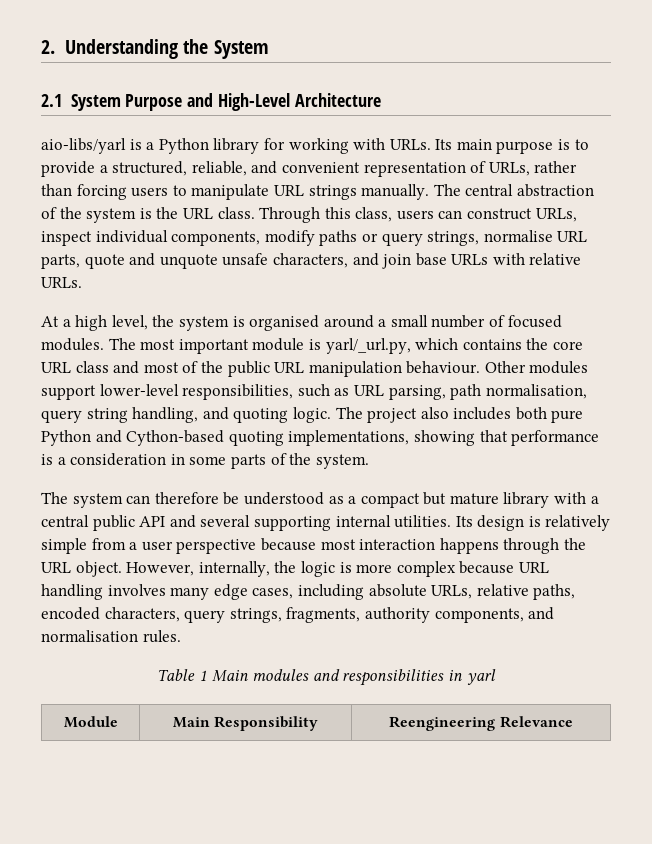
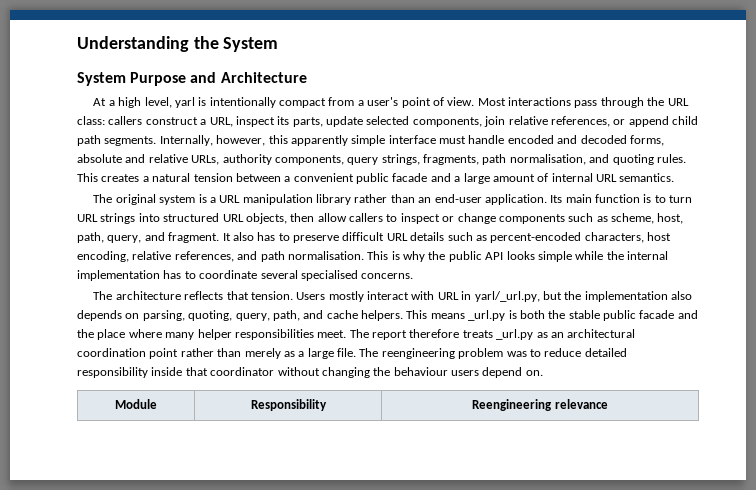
[41,40,55,54] 2. -> (77, 44) none
[41,94,62,107] 2.1 -> (279, 44) none
[218,93,291,111] High-Level -> (217, 77) none
[41,138,589,154] [41,161,578,177] [41,184,594,200] [41,207,577,223] [41,230,588,246] [41,253,582,269] [41,277,82,288] [41,315,562,331] [41,338,583,354] [41,361,589,377] [41,384,587,400] [41,407,584,423] [41,430,600,446] [41,453,369,469] [41,492,599,508] [41,515,611,531] [41,538,586,554] [41,561,549,577] [41,584,576,600] [41,607,555,623] [41,630,181,643] [157,669,496,686] aio-libs/yarl is a Python library for working with URLs. Its main purpose is to provide a structured, reliable, and convenient representation of URLs, rather than forcing users to manipulate URL strings manually. The central abstraction of the system is the URL class. Through this class, users can construct URLs, inspect individual components, modify paths or query strings, normalise URL parts, quote and unquote unsafe characters, and join base URLs with relative URLs. // At a high level, the system is organised around a small number of focused modules. The most important module is yarl/_url.py, which contains the core URL class and most of the public URL manipulation behaviour. Other modules support lower-level responsibilities, such as URL parsing, path normalisation, query string handling, and quoting logic. The project also includes both pure Python and Cython-based quoting implementations, showing that performance is a consideration in some parts of the system. // The system can therefore be understood as a compact but mature library with a central public API and several supporting internal utilities. Its design is relatively simple from a user perspective because most interaction happens through the URL object. However, internally, the logic is more complex because URL handling involves many edge cases, including absolute URLs, relative paths, encoded characters, query strings, fragments, authority components, and normalisation rules. // Table 1 Main modules and responsibilities in yarl -> [93,97,689,108] [77,116,698,127] [77,135,664,146] [77,154,686,165] [77,173,675,184] [93,194,693,205] [77,213,684,224] [77,232,671,243] [77,251,668,262] [77,270,414,281] [93,291,693,302] [77,310,698,321] [77,329,636,340] [77,348,627,359] [77,367,543,378] At a high level, yarl is intentionally compact from a user's point of view. Most interactions pass through the URL class: callers construct a URL, inspect its parts, update selected components, join relative references, or append child path segments. Internally, however, this apparently simple interface must handle encoded and decoded forms, absolute and relative URLs, authority components, query strings, fragments, path normalisation, and quoting rules. This creates a natural tension between a convenient public facade and a large amount of internal URL semantics. // The original system is a URL manipulation library rather than an end-user application. Its main function is to turn URL strings into structured URL objects, then allow callers to inspect or change components such as scheme, host, path, query, and fragment. It also has to preserve difficult URL details such as percent-encoded characters, host encoding, relative references, and path normalisation. This is why the public API looks simple while the internal implementation has to coordinate several specialised concerns. // The architecture reflects that tension. Users mostly interact with URL in yarl/_url.py, but the implementation also depends on parsing, quoting, query, path, and cache helpers. This means _url.py is both the stable public facade and the place where many helper responsibilities meet. The report therefore treats _url.py as an architectural coordination point rather than merely as a large file. The reengineering problem was to reduce detailed responsibility inside that coordinator without changing the behaviour users depend on.
[172,717,210,728] Main -> (157, 404) none
[499,716,573,728] Relevance -> [554,399,608,409] relevance

